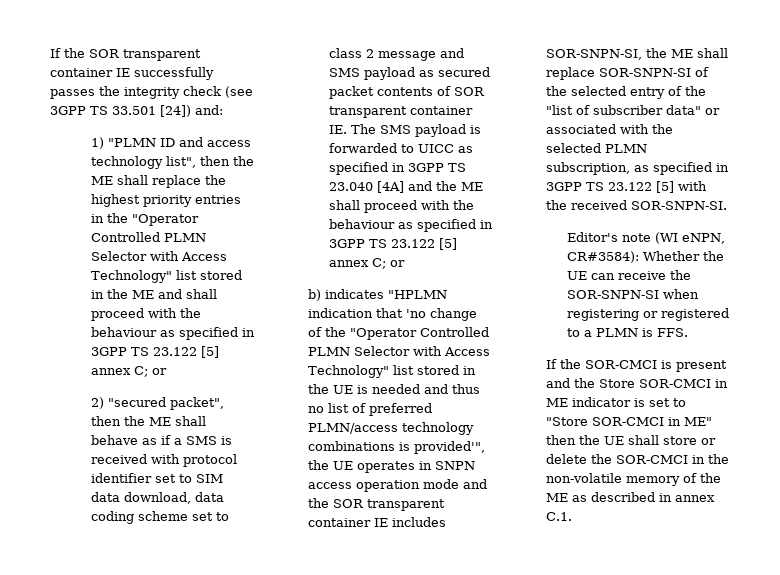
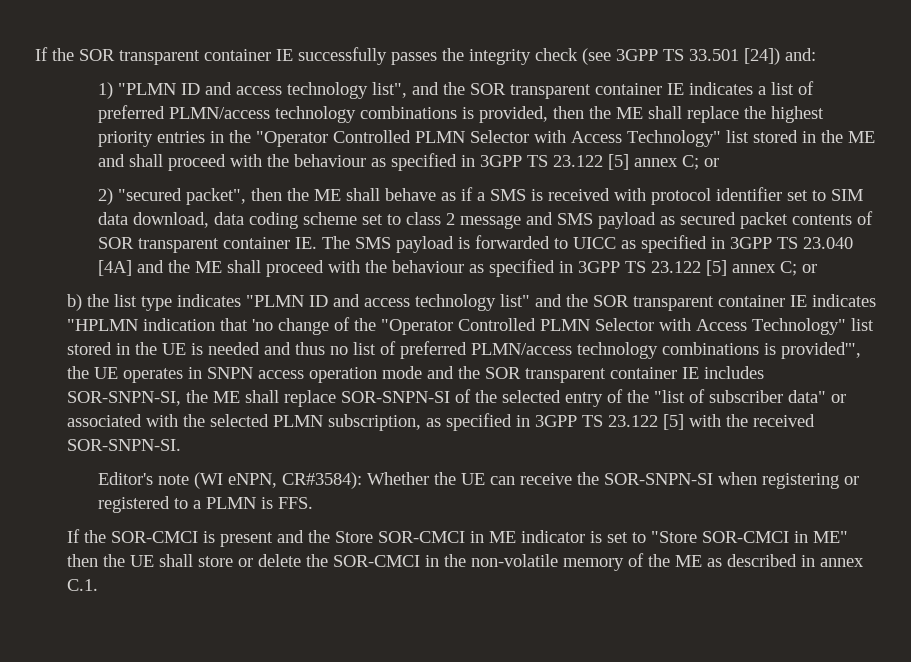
(196, 162) none -> [412,81,815,99] [98,105,549,123] and the SOR transparent container IE indicates a list of preferred PLMN/access technology combinations is provided,
(322, 295) none -> [86,294,807,311] the list type indicates "PLMN ID and access technology list" and the SOR transparent container IE

